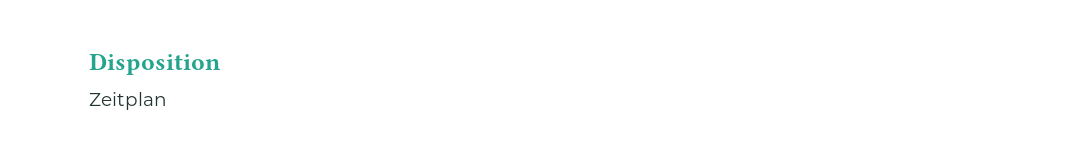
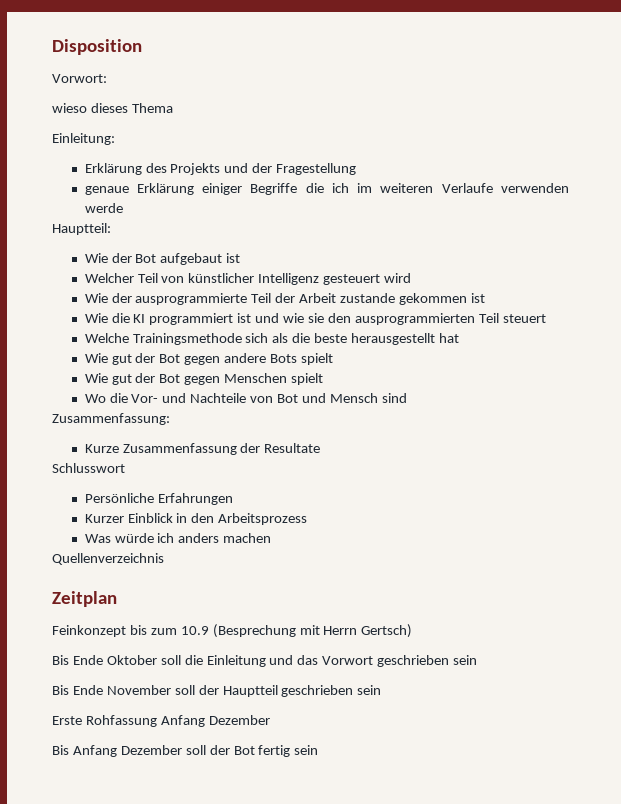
[89,92,167,110] Zeitplan -> [52,74,107,83] [52,103,173,113] [52,133,115,145] [84,163,357,175] [84,183,569,195] [84,203,123,213] [52,223,111,235] [84,253,241,265] [84,273,412,285] [84,293,485,305] [84,313,546,325] [84,333,460,345] [84,353,334,365] [84,373,324,385] [84,393,407,403] [52,413,170,425] [84,443,321,455] [52,463,125,473] [84,493,233,505] [84,513,308,525] [84,533,272,543] [52,553,164,565] [52,591,117,607] [52,624,413,638] [52,655,478,667] [52,685,382,697] [52,715,270,727] [52,745,319,757] Vorwort: // wieso dieses Thema // Einleitung: // Erklärung des Projekts und der Fragestellung // genaue Erklärung einiger Begriffe die ich im weiteren Verlaufe verwenden werde // Hauptteil: // Wie der Bot aufgebaut ist // Welcher Teil von künstlicher Intelligenz gesteuert wird // Wie der ausprogrammierte Teil der Arbeit zustande gekommen ist // Wie die KI programmiert ist und wie sie den ausprogrammierten Teil steuert // Welche Trainingsmethode sich als die beste herausgestellt hat // Wie gut der Bot gegen andere Bots spielt // Wie gut der Bot gegen Menschen spielt // Wo die Vor- und Nachteile von Bot und Mensch sind // Zusammenfassung: // Kurze Zusammenfassung der Resultate // Schlusswort // Persönliche Erfahrungen // Kurzer Einblick in den Arbeitsprozess // Was würde ich anders machen // Quellenverzeichnis // Zeitplan // Feinkonzept bis zum 10.9 (Besprechung mit Herrn Gertsch) // Bis Ende Oktober soll die Einleitung und das Vorwort geschrieben sein // Bis Ende November soll der Hauptteil geschrieben sein // Erste Rohfassung Anfang Dezember // Bis Anfang Dezember soll der Bot fertig sein

